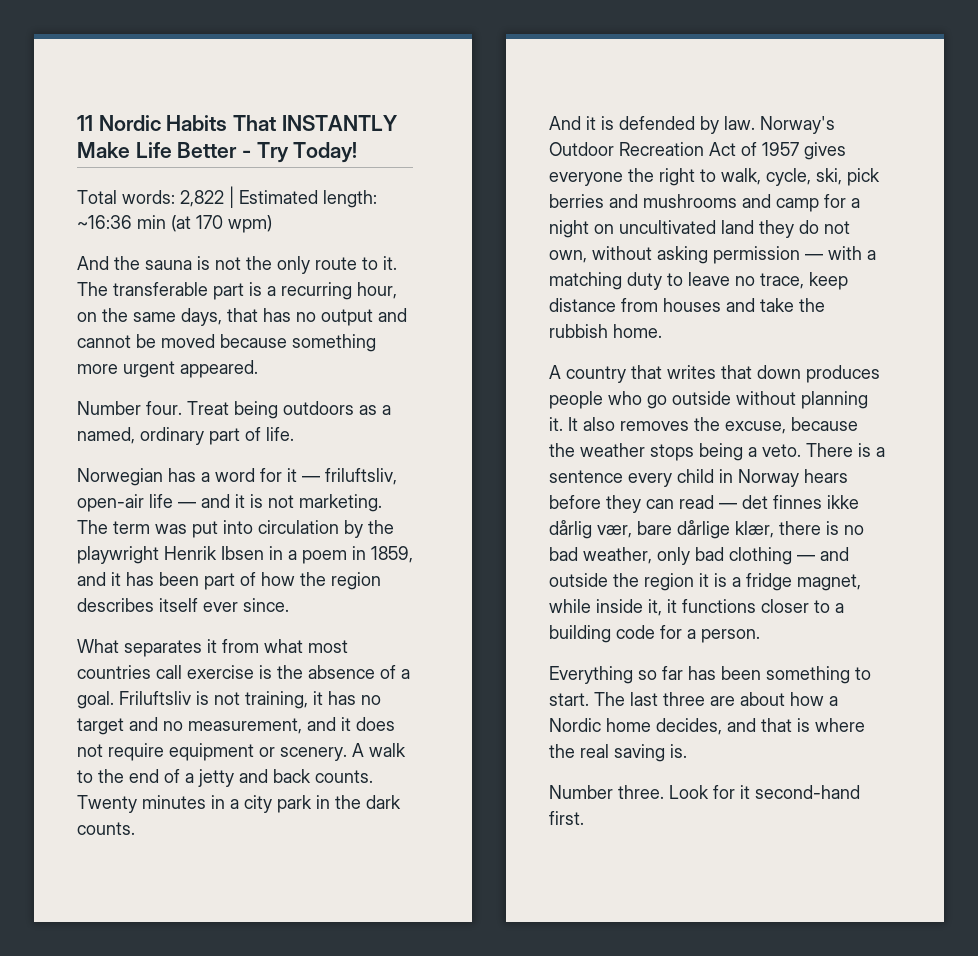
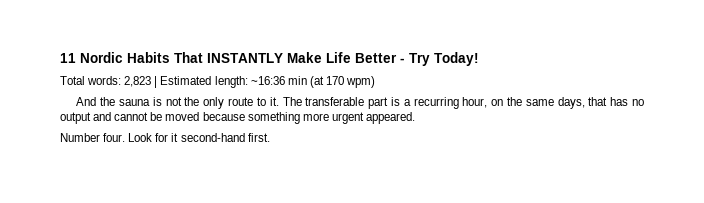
[180,190,224,207] 2,822 -> [124,76,152,87] 2,823
[187,401,391,419] [77,427,294,445] [77,468,397,486] [77,494,382,512] [77,520,394,538] [77,546,413,564] [77,572,381,590] [77,598,289,612] [77,639,348,657] [77,665,410,679] [77,691,381,709] [77,717,395,735] [77,743,406,761] [77,769,373,787] [77,795,401,813] [77,822,135,835] [549,116,835,134] [549,142,846,160] [549,168,880,186] [549,194,860,212] [549,220,850,238] [549,246,876,264] [549,272,848,290] [549,298,825,312] [549,324,662,338] [549,365,880,383] [549,391,868,409] [549,417,858,434] [549,443,885,461] [549,469,848,487] [549,495,859,513] [549,520,864,539] [549,547,849,565] [549,573,861,591] [549,599,844,616] [549,625,760,643] [549,666,871,684] [549,692,838,706] [549,718,865,735] [549,744,687,762] [549,785,664,799] Treat being outdoors as a named, ordinary part of life. // Norwegian has a word for it — friluftsliv, open-air life — and it is not marketing. The term was put into circulation by the playwright Henrik Ibsen in a poem in 1859, and it has been part of how the region describes itself ever since. // What separates it from what most countries call exercise is the absence of a goal. Friluftsliv is not training, it has no target and no measurement, and it does not require equipment or scenery. A walk to the end of a jetty and back counts. Twenty minutes in a city park in the dark counts. // And it is defended by law. Norway's Outdoor Recreation Act of 1957 gives everyone the right to walk, cycle, ski, pick berries and mushrooms and camp for a night on uncultivated land they do not own, without asking permission — with a matching duty to leave no trace, keep distance from houses and take the rubbish home. // A country that writes that down produces people who go outside without planning it. It also removes the excuse, because the weather stops being a veto. There is a sentence every child in Norway hears before they can read — det finnes ikke dårlig vær, bare dårlige klær, there is no bad weather, only bad clothing — and outside the region it is a fridge magnet, while inside it, it functions closer to a building code for a person. // Everything so far has been something to start. The last three are about how a Nordic home decides, and that is where the real saving is. // Number three. -> (126, 137) none

